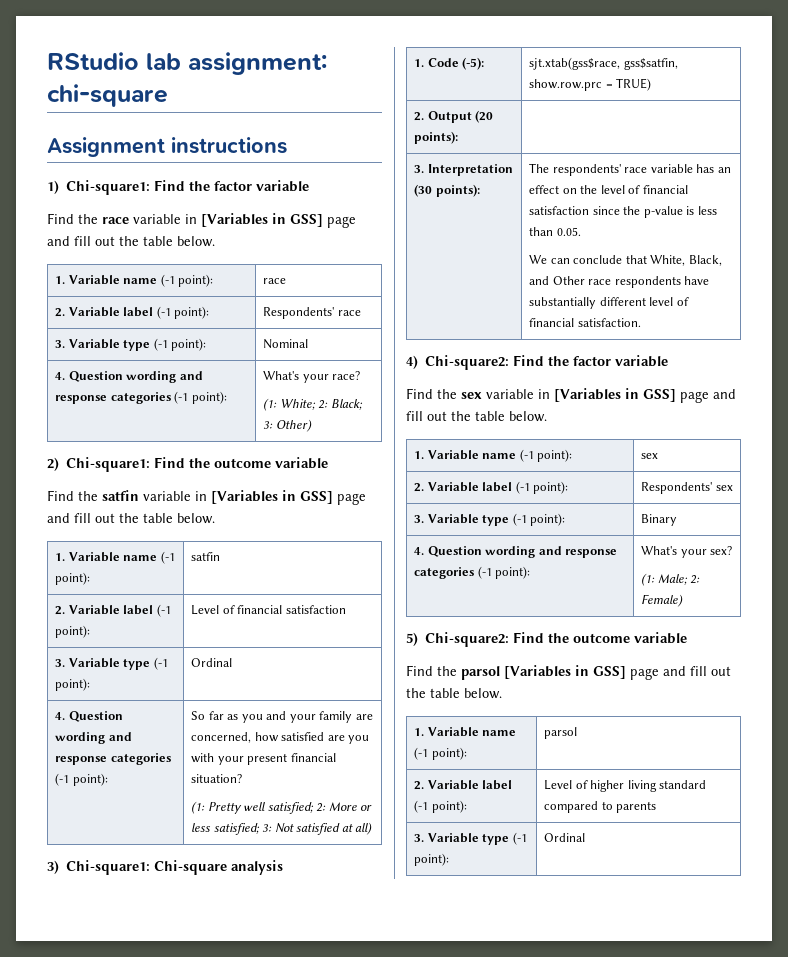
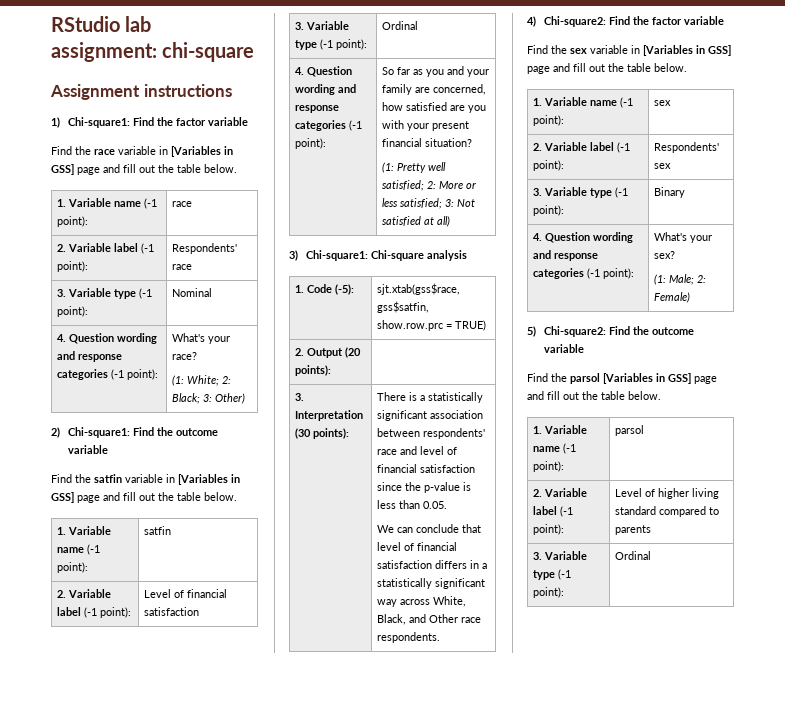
[529,163,731,176] [529,185,598,194] The respondents' race variable has an effect on the -> [377,392,484,403] [377,410,484,421] [377,428,486,439] [377,446,418,455] There is a statistically significant association between respondents' race and
(647, 259) none -> [377,542,458,551] [377,560,488,569] [377,578,486,589] [377,599,431,607] level of financial satisfaction differs in a statistically significant way across
[614,276,710,288] [529,297,689,309] [529,318,641,327] respondents have substantially different level of financial satisfaction. -> [377,632,441,643] respondents.

